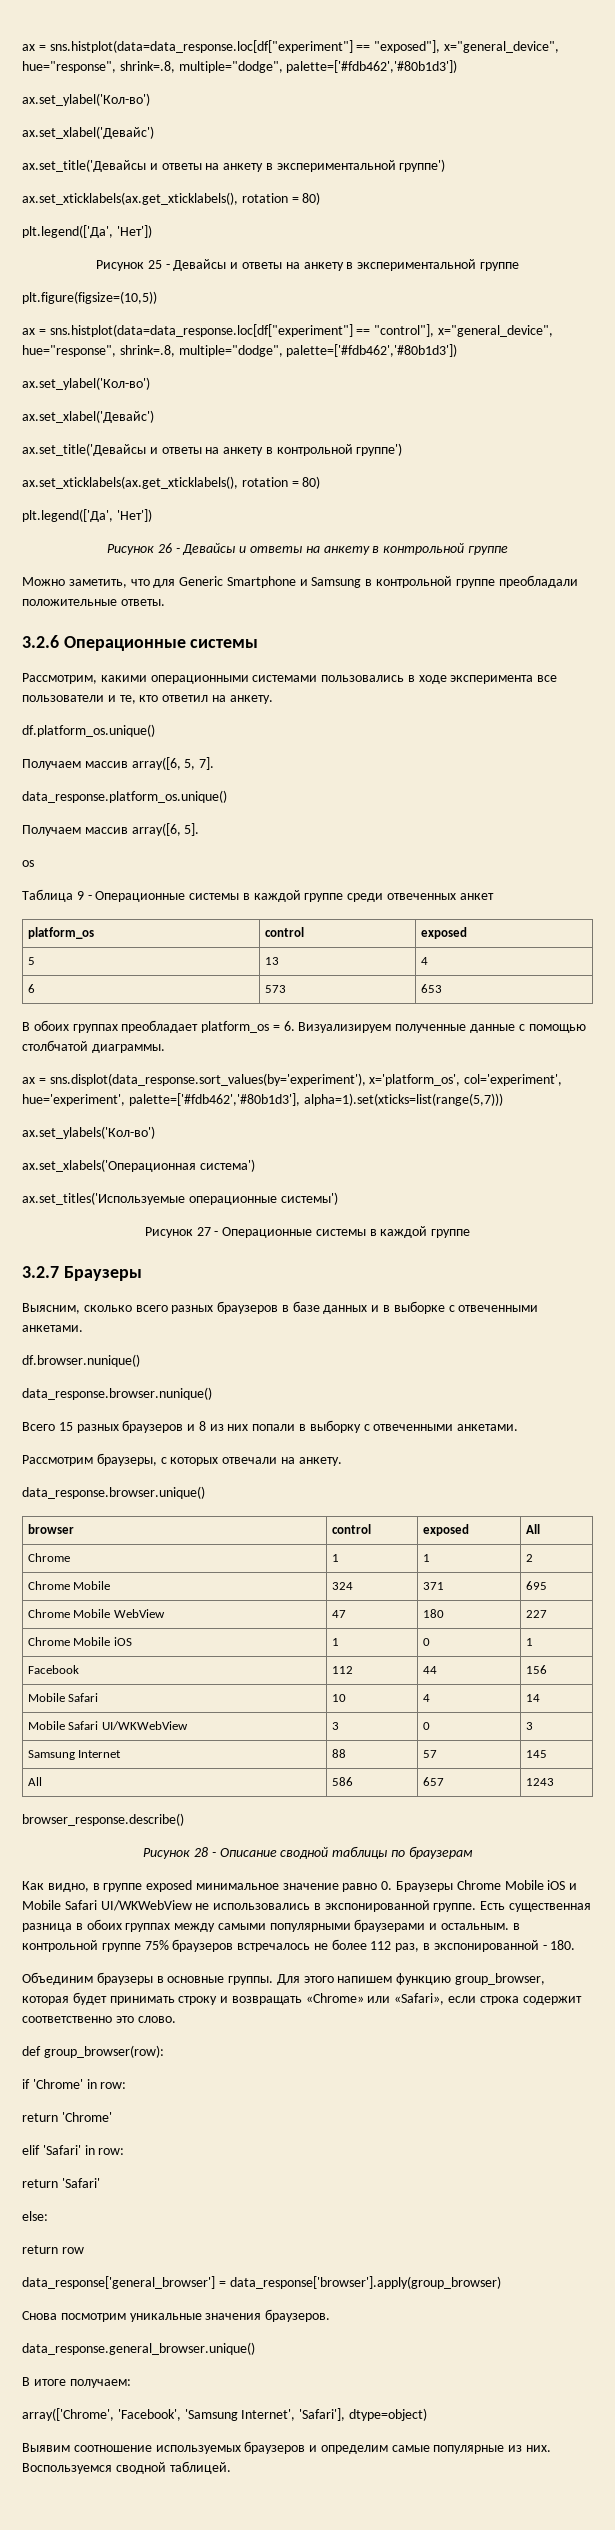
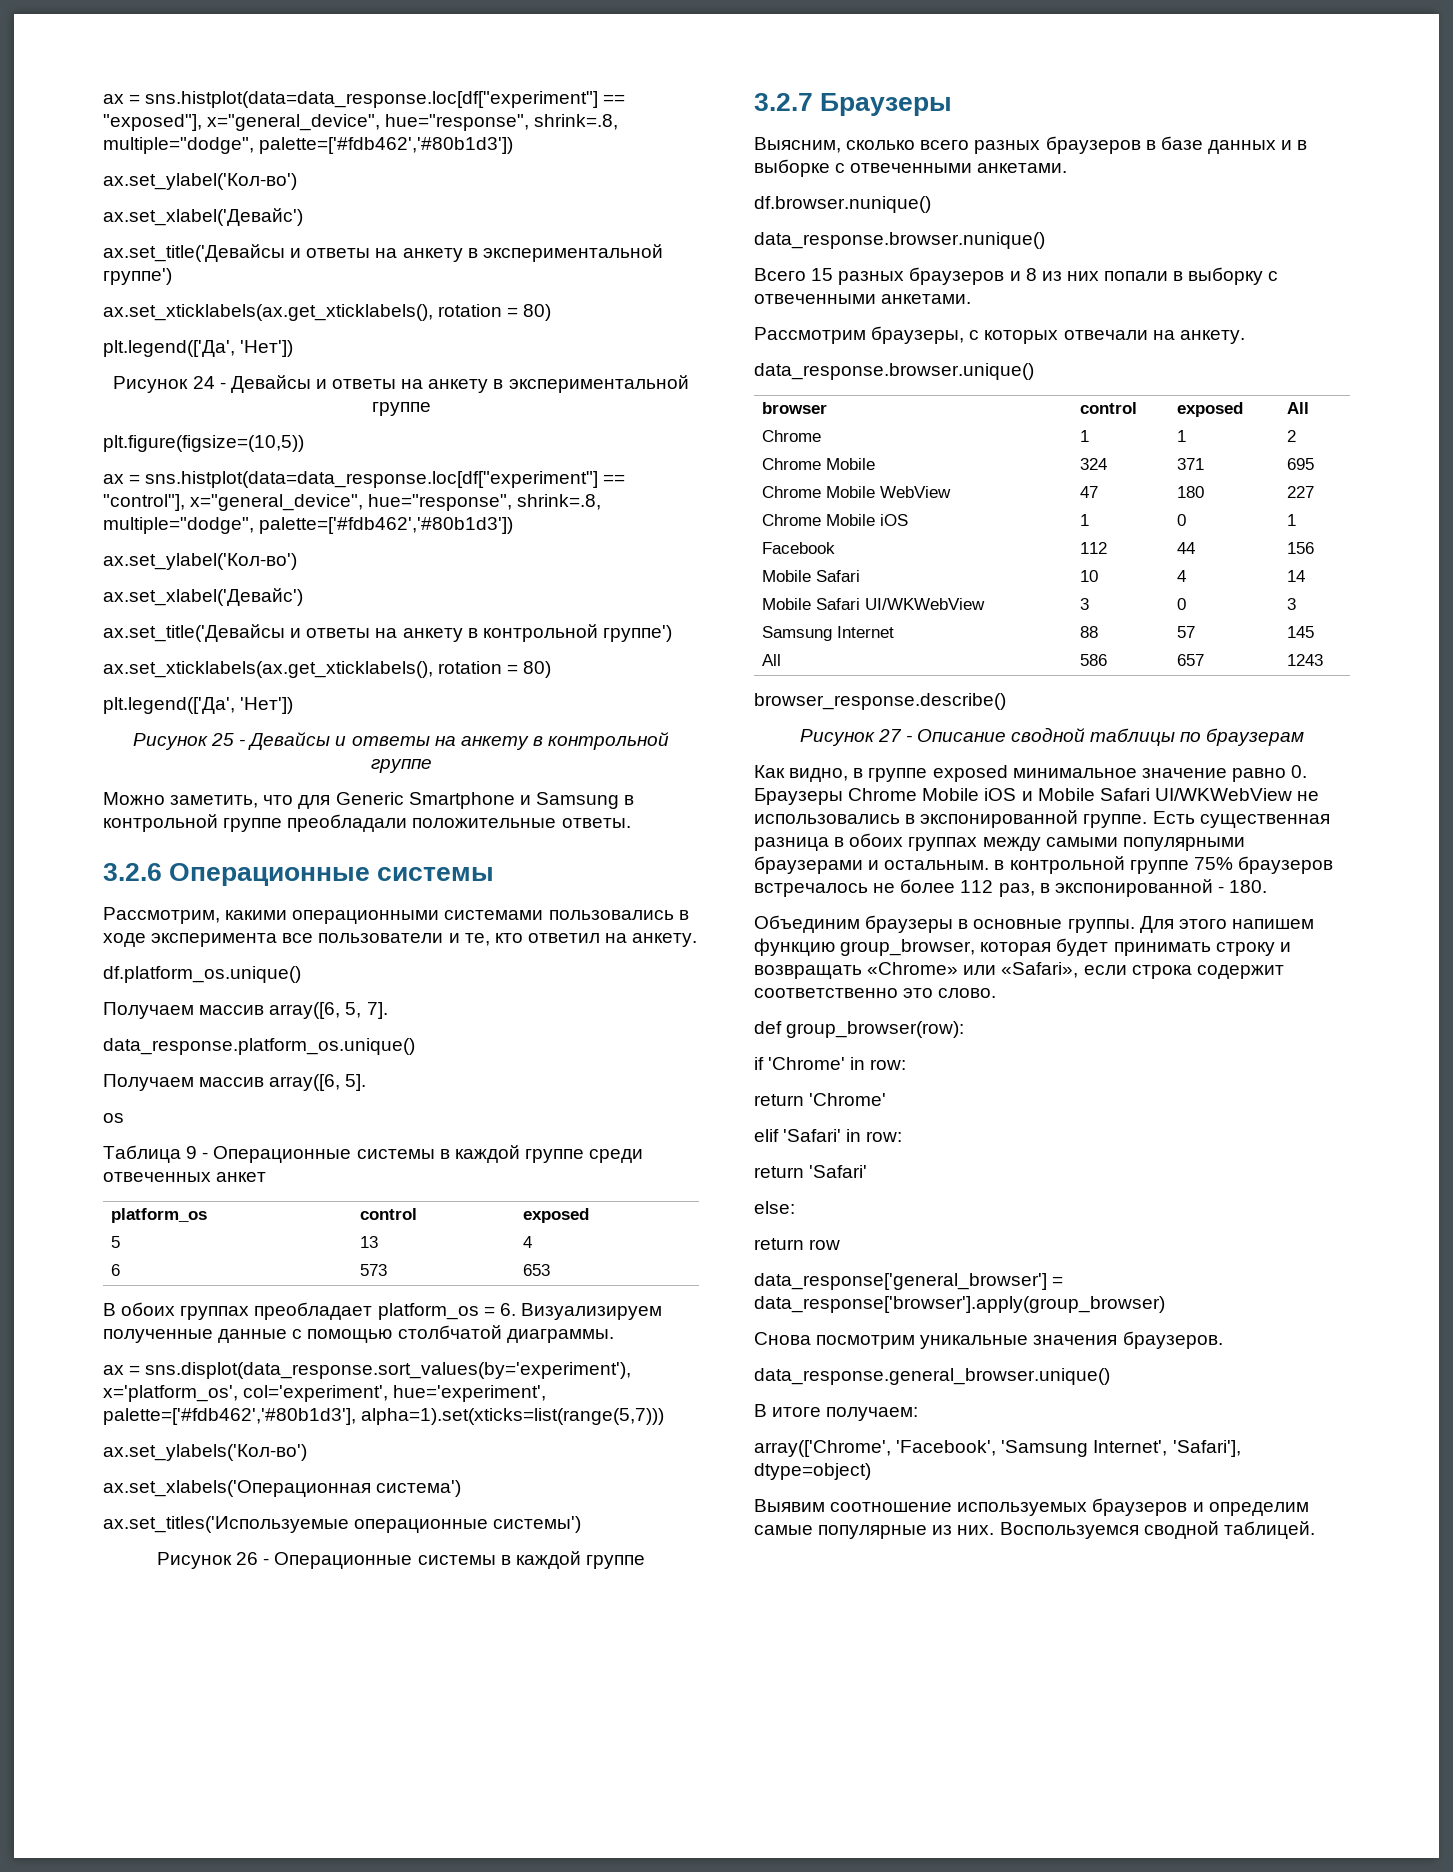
[147,260,162,269] 25 -> [192,376,215,389] 24
[157,543,172,553] 26 -> [211,733,235,746] 25
[196,1227,211,1236] 27 -> [236,1552,259,1565] 26
[194,1847,209,1857] 28 -> [877,729,902,742] 27

